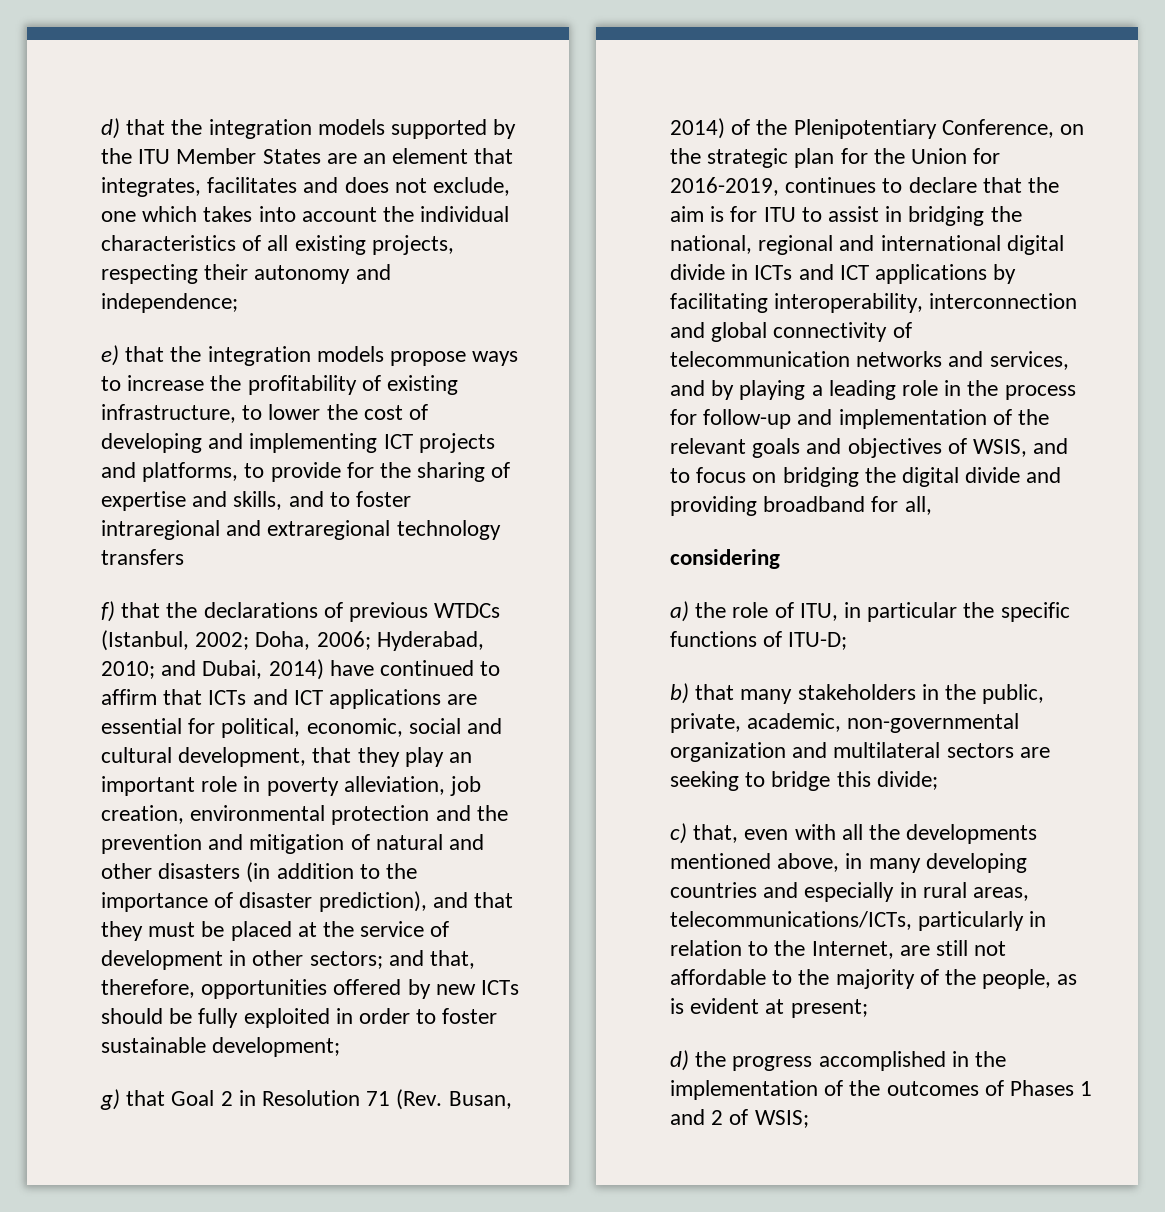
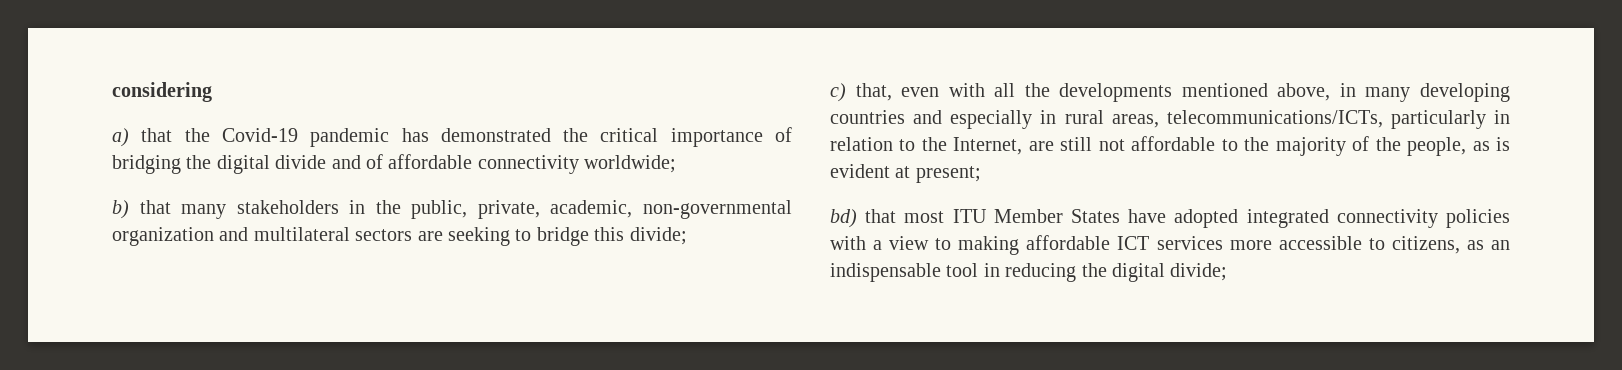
[101,118,517,139] [101,148,514,164] [101,177,511,197] [101,206,510,222] [101,235,454,255] [101,264,391,284] [101,293,238,313] [101,345,519,366] [101,375,459,395] [101,404,429,423] [101,433,495,453] [101,462,511,482] [101,491,412,511] [101,520,501,540] [101,549,184,565] [101,601,501,622] [101,630,484,651] [101,659,501,680] [101,689,478,709] [101,718,503,738] [101,747,473,767] [101,776,482,796] [101,805,508,825] [101,834,485,854] [101,862,418,883] [101,891,514,912] [101,921,450,941] [101,950,476,970] [101,979,520,999] [101,1008,498,1028] [101,1037,341,1057] [100,1089,512,1110] [670,118,1085,139] [670,148,1001,168] [670,177,1060,196] [670,206,1022,226] [670,235,1064,255] [670,264,1017,284] [670,293,1078,313] [670,322,912,342] [670,351,1069,370] [670,380,1076,400] [670,409,1050,429] [670,438,1069,458] [670,467,777,483] d) that the integration models supported by the ITU Member States are an element that integrates, facilitates and does not exclude, one which takes into account the individual characteristics of all existing projects, respecting their autonomy and independence; // e) that the integration models propose ways to increase the profitability of existing infrastructure, to lower the cost of developing and implementing ICT projects and platforms, to provide for the sharing of expertise and skills, and to foster intraregional and extraregional technology transfers // f) that the declarations of previous WTDCs (Istanbul, 2002; Doha, 2006; Hyderabad, 2010; and Dubai, 2014) have continued to affirm that ICTs and ICT applications are essential for political, economic, social and cultural development, that they play an important role in poverty alleviation, job creation, environmental protection and the prevention and mitigation of natural and other disasters (in addition to the importance of disaster prediction), and that they must be placed at the service of development in other sectors; and that, therefore, opportunities offered by new ICTs should be fully exploited in order to foster sustainable development; // g) that Goal 2 in Resolution 71 (Rev. Busan, 2014) of the Plenipotentiary Conference, on the strategic plan for the Union for 2016-2019, continues to declare that the aim is for ITU to assist in bridging the national, regional and international digital divide in ICTs and ICT applications by facilitating interoperability, interconnection and global connectivity of telecommunication networks and services, and by playing a leading role in the process for follow-up and implementation of the relevant goals and objectives of WSIS, and to focus on -> [112,82,212,102] [112,127,792,147] considering // a) that the Covid-19 pandemic has demonstrated the critical importance of
[670,496,932,516] [670,549,780,569] [670,601,1070,622] [670,631,848,650] providing broadband for all, // considering // a) the role of ITU, in particular the specific functions of ITU-D; -> [366,154,677,174] of affordable connectivity worldwide;
[670,1050,1007,1071] [670,1080,1093,1100] [670,1109,809,1128] d) the progress accomplished in the implementation of the outcomes of Phases 1 and 2 of WSIS; -> [830,209,1510,228] [830,235,1510,255] [830,263,1228,282] bd) that most ITU Member States have adopted integrated connectivity policies with a view to making affordable ICT services more accessible to citizens, as an indispensable tool in reducing the digital divide;

